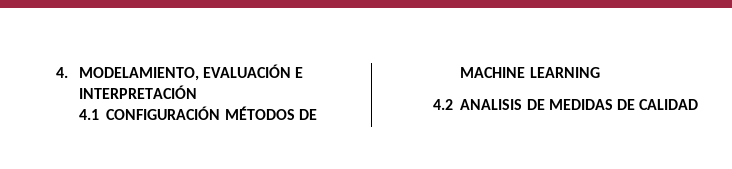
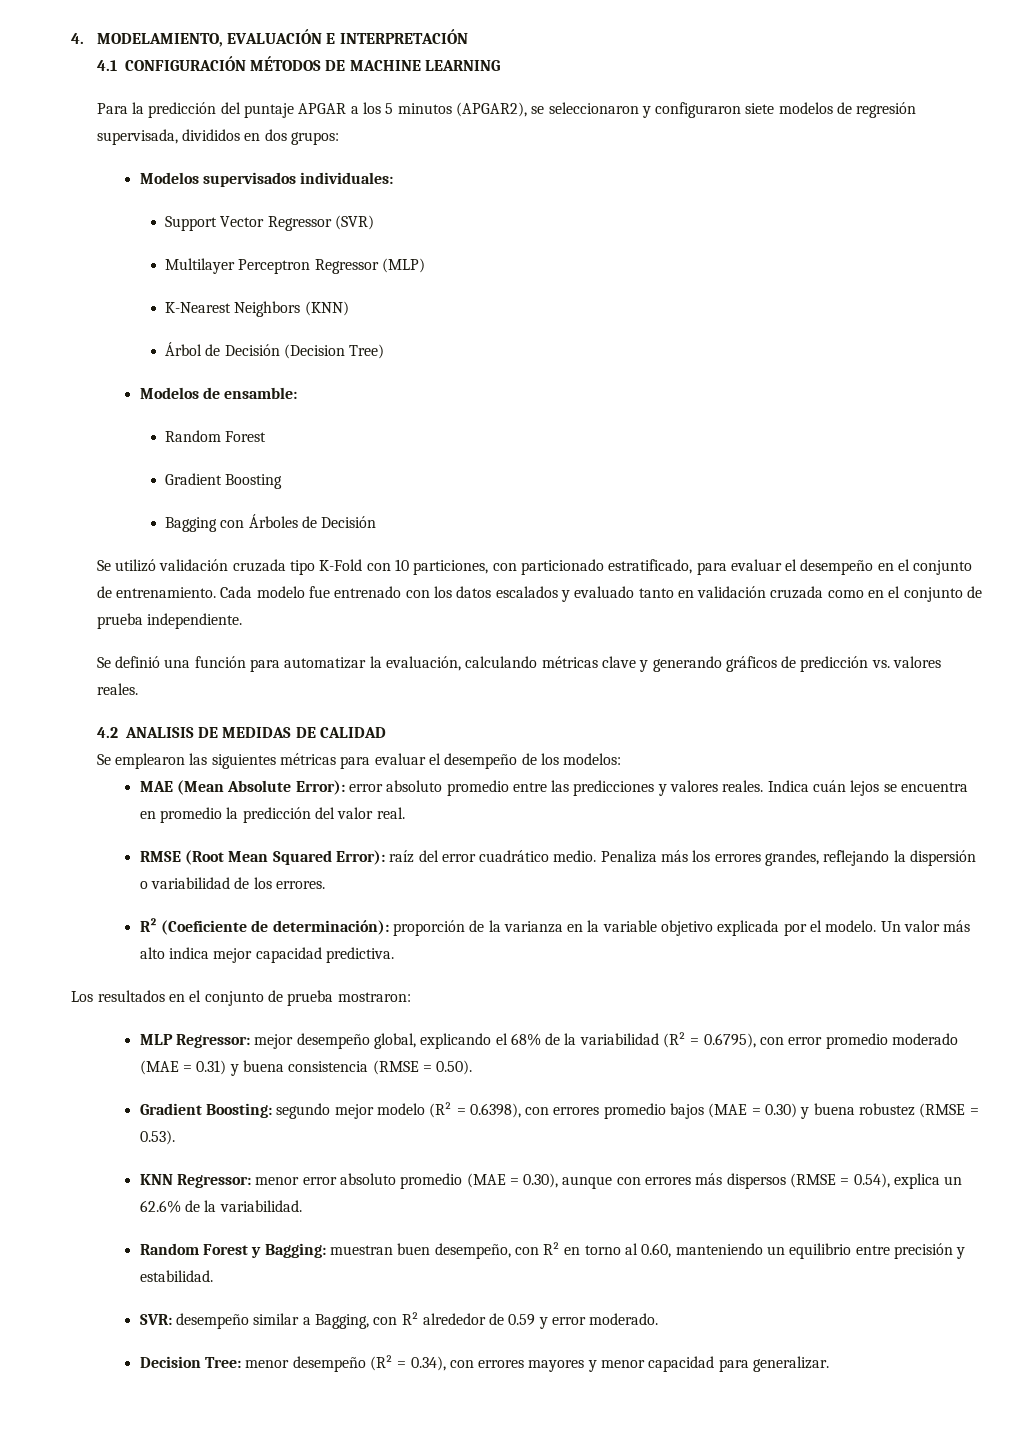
(600, 72) none -> [96,102,917,118] [96,129,339,145] [139,172,394,187] [164,215,374,231] [164,258,425,274] [164,301,349,317] [164,342,385,359] [139,387,298,399] [164,430,267,442] [164,473,283,489] [164,514,377,532] [96,559,973,575] [96,586,983,602] [96,613,242,629] [96,656,942,672] [96,683,138,695] // Para la predicción del puntaje APGAR a los 5 minutos (APGAR2), se seleccionaron y configuraron siete modelos de regresión supervisada, divididos en dos grupos: // Modelos supervisados individuales: // Support Vector Regressor (SVR) // Multilayer Perceptron Regressor (MLP) // K-Nearest Neighbors (KNN) // Árbol de Decisión (Decision Tree) // Modelos de ensamble: // Random Forest // Gradient Boosting // Bagging con Árboles de Decisión // Se utilizó validación cruzada tipo K-Fold con 10 particiones, con particionado estratificado, para evaluar el desempeño en el conjunto de entrenamiento. Cada modelo fue entrenado con los datos escalados y evaluado tanto en validación cruzada como en el conjunto de prueba independiente. // Se definió una función para automatizar la evaluación, calculando métricas clave y generando gráficos de predicción vs. valores reales.
(699, 104) none -> [96,753,622,769] [139,780,969,796] [139,807,405,823] [139,850,977,866] [139,877,325,889] [139,918,971,936] [139,947,394,963] [71,990,411,1006] [139,1032,959,1049] [139,1060,473,1076] [139,1102,979,1119] [139,1130,175,1145] [139,1173,963,1189] [139,1200,302,1213] [139,1242,966,1259] [139,1270,213,1282] [139,1312,659,1329] [139,1355,830,1372] // Se emplearon las siguientes métricas para evaluar el desempeño de los modelos: // MAE (Mean Absolute Error): error absoluto promedio entre las predicciones y valores reales. Indica cuán lejos se encuentra en promedio la predicción del valor real. // RMSE (Root Mean Squared Error): raíz del error cuadrático medio. Penaliza más los errores grandes, reflejando la dispersión o variabilidad de los errores. // R² (Coeficiente de determinación): proporción de la varianza en la variable objetivo explicada por el modelo. Un valor más alto indica mejor capacidad predictiva. // Los resultados en el conjunto de prueba mostraron: // MLP Regressor: mejor desempeño global, explicando el 68% de la variabilidad (R² = 0.6795), con error promedio moderado (MAE = 0.31) y buena consistencia (RMSE = 0.50). // Gradient Boosting: segundo mejor modelo (R² = 0.6398), con errores promedio bajos (MAE = 0.30) y buena robustez (RMSE = 0.53). // KNN Regressor: menor error absoluto promedio (MAE = 0.30), aunque con errores más dispersos (RMSE = 0.54), explica un 62.6% de la variabilidad. // Random Forest y Bagging: muestran buen desempeño, con R² en torno al 0.60, manteniendo un equilibrio entre precisión y estabilidad. // SVR: desempeño similar a Bagging, con R² alrededor de 0.59 y error moderado. // Decision Tree: menor desempeño (R² = 0.34), con errores mayores y menor capacidad para generalizar.

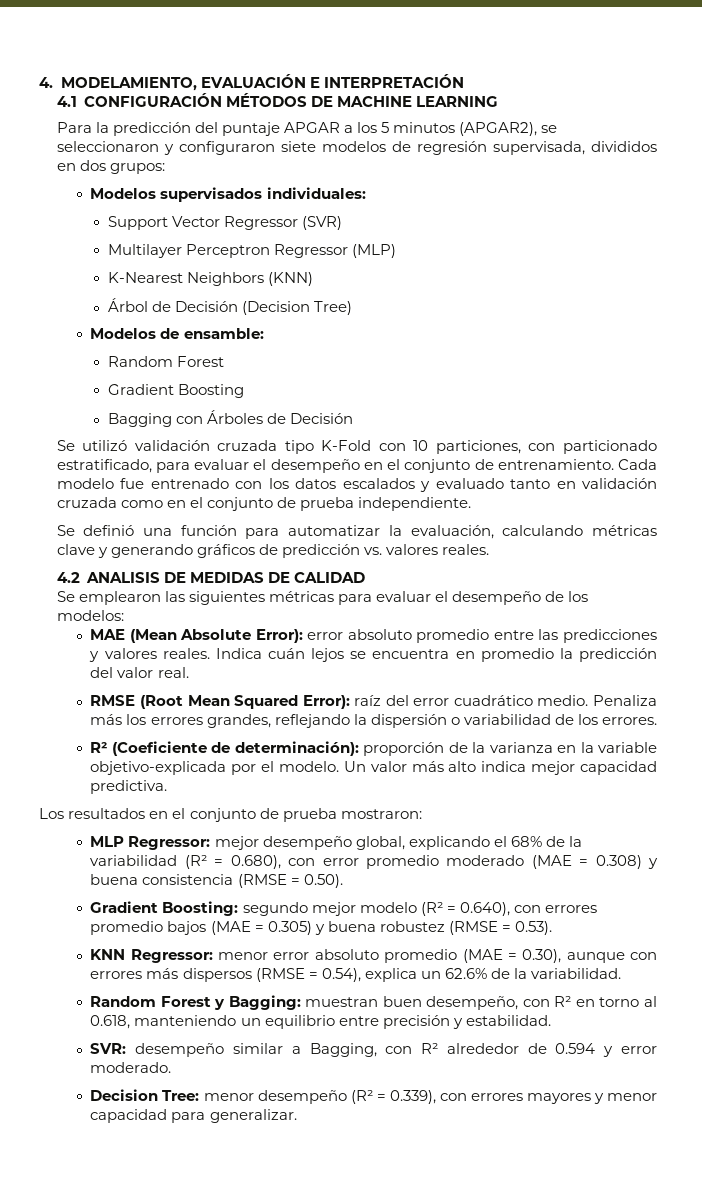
[661,920,780,936] objetivo explicada -> [90,761,227,775] objetivo-explicada
[703,1033,756,1048] 0.6795), -> [230,855,281,869] 0.680),
[196,1060,227,1075] 0.31) -> [595,855,642,869] 0.308)
[469,1103,521,1118] 0.6398), -> [459,902,510,916] 0.640),
[765,1103,798,1118] 0.30) -> [267,921,312,935] 0.305)
[641,1243,672,1258] 0.60, -> [90,1015,131,1029] 0.618,
[508,1314,536,1326] 0.59 -> [555,1043,596,1054] 0.594
[410,1356,446,1371] 0.34), -> [389,1090,436,1104] 0.339),

